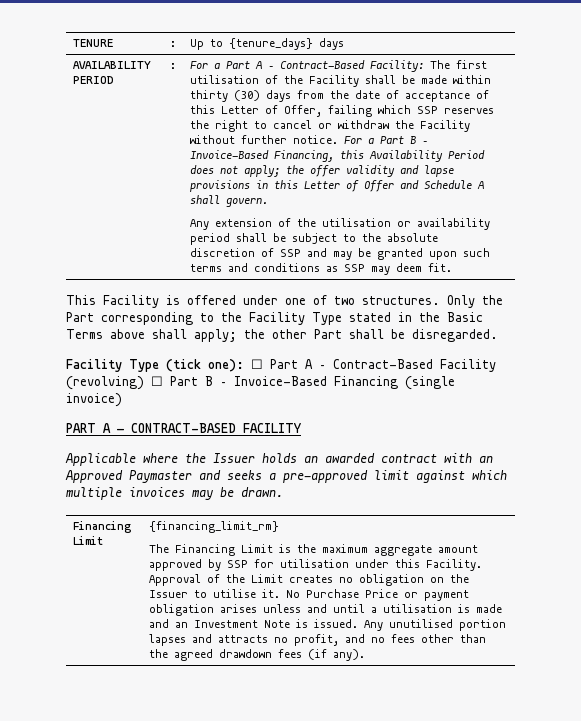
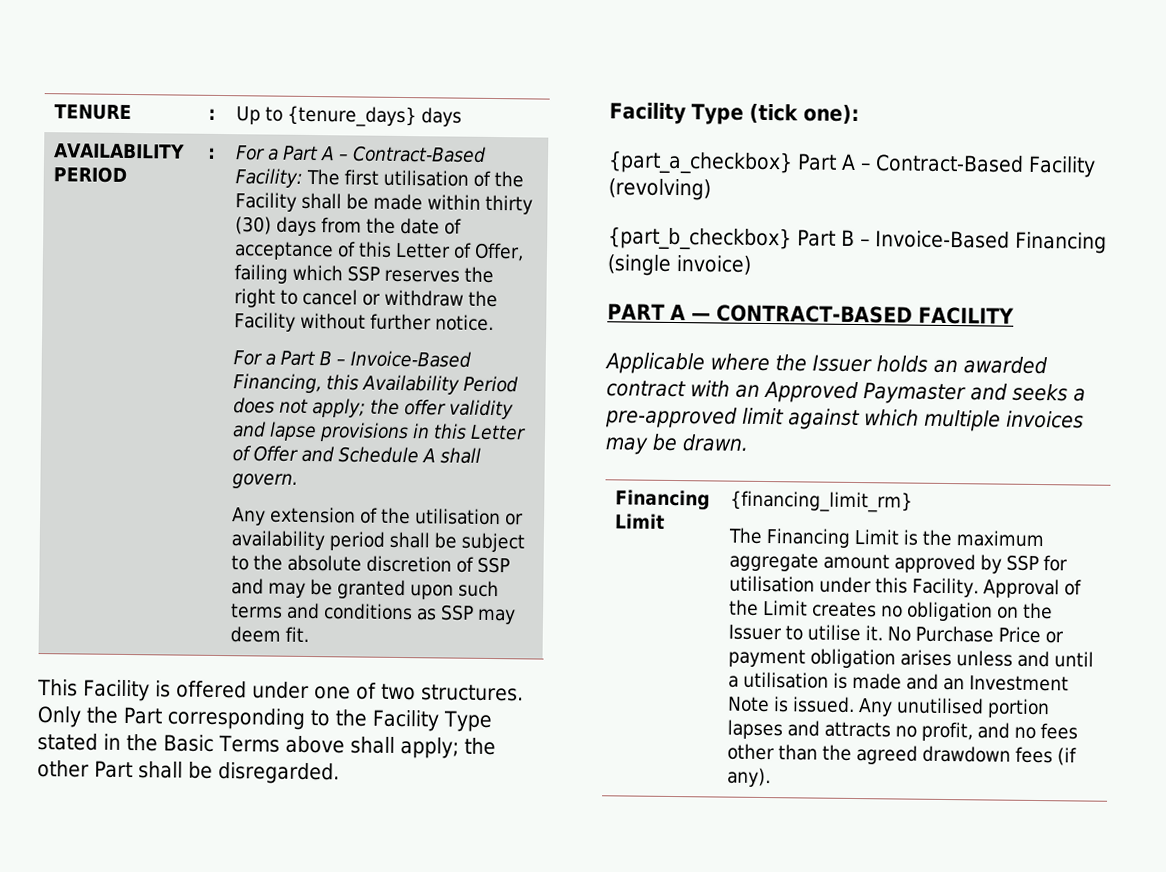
(339, 139) none -> (495, 323) //
[251,359,263,369] ☐ -> [608,151,793,175] // {part_a_checkbox}
[151,376,163,386] ☐ -> [608,227,792,251] // {part_b_checkbox}

